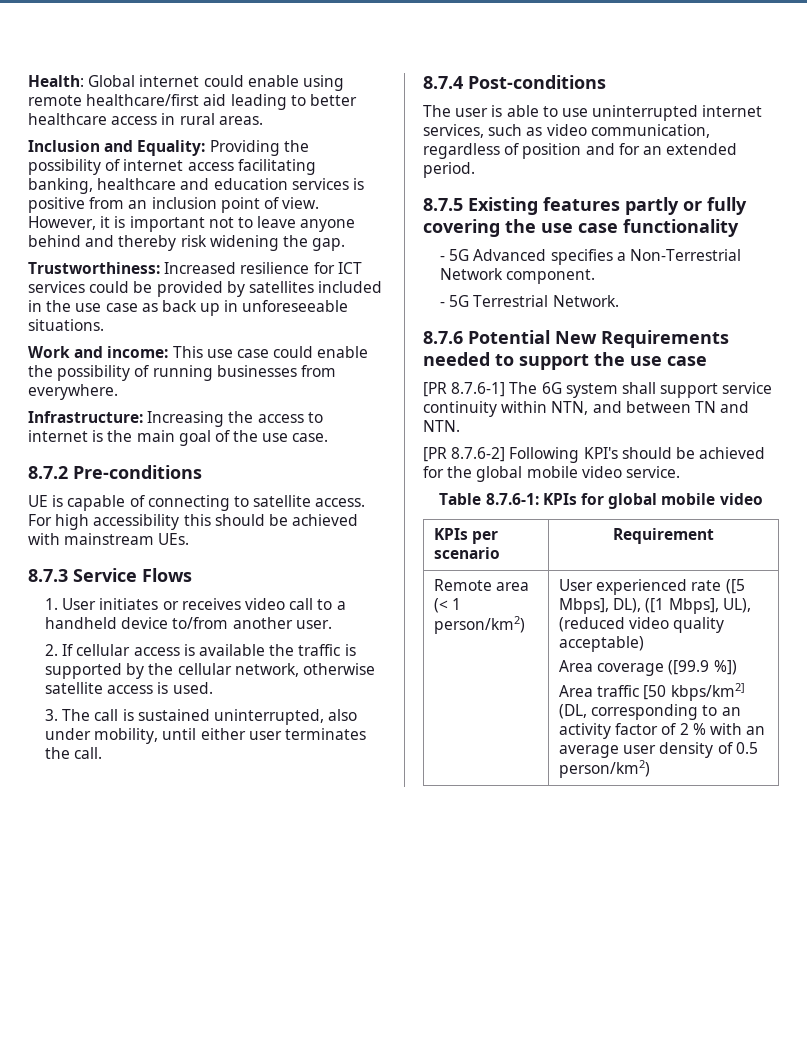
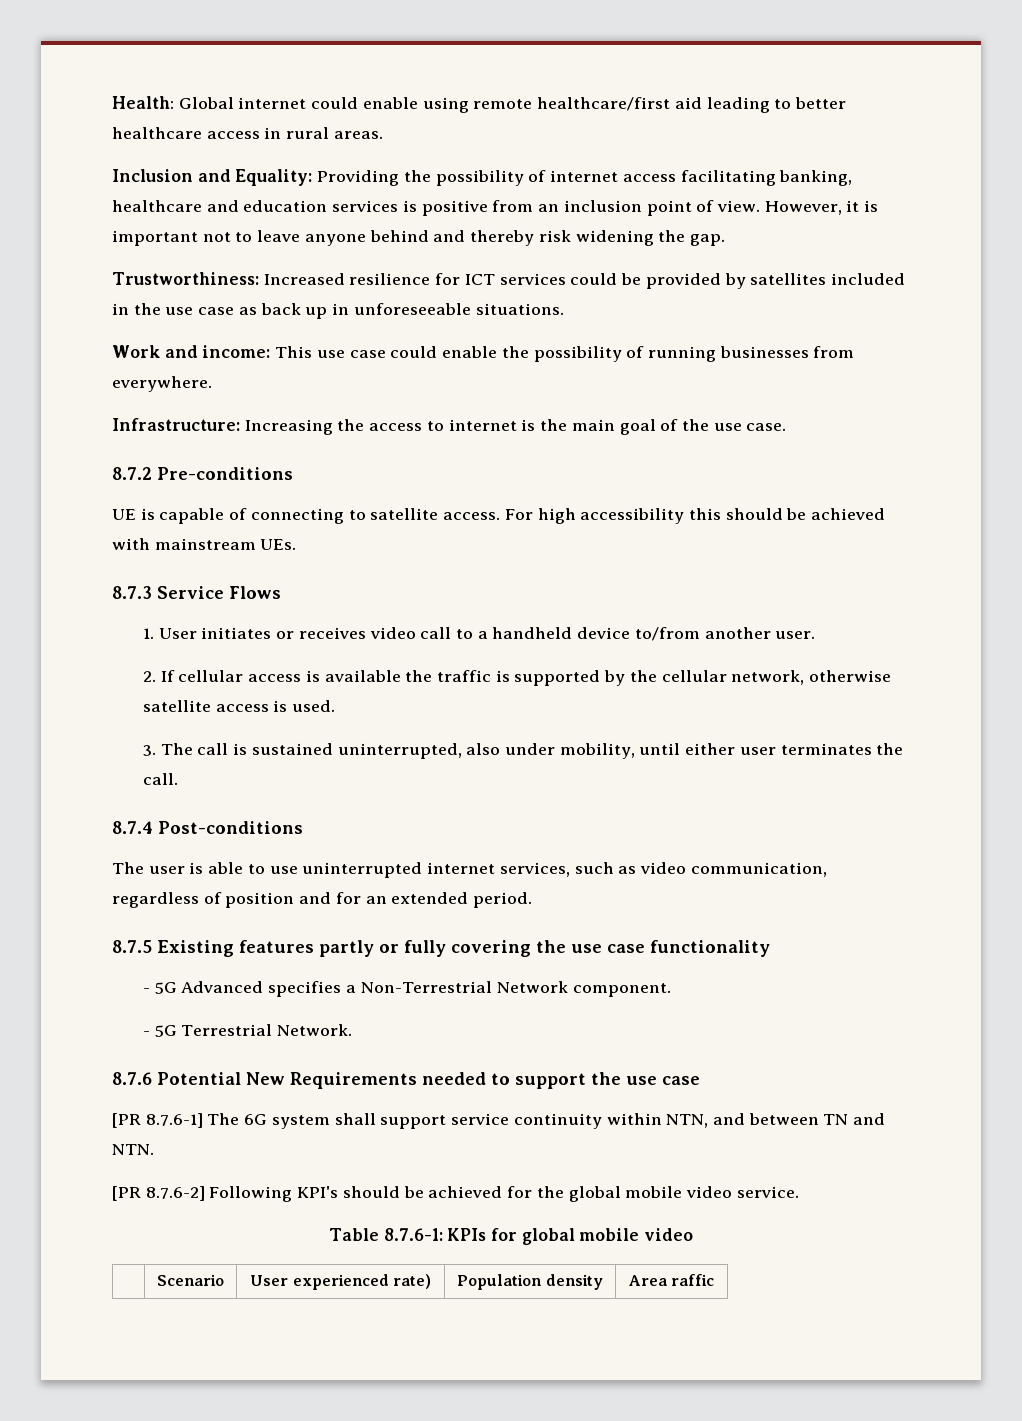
[434,528,499,544] [434,547,501,559] [613,528,714,544] [434,579,530,591] [434,598,462,613] [434,616,526,634] [559,579,745,595] [559,598,751,614] [559,617,725,633] [559,636,645,652] [559,660,737,676] [559,683,745,701] [559,704,741,720] [559,723,766,739] [559,742,758,758] [559,760,651,778] KPIs per scenario | Requirement // Remote area (< 1 person/km2) | User experienced rate ([5 Mbps], DL), ([1 Mbps], UL), (reduced video quality acceptable) // Area coverage ([99.9 %]) // Area traffic [50 kbps/km2] (DL, corresponding to an activity factor of 2 % with an average user density of 0.5 person/km2) -> [157,1274,224,1286] [250,1274,431,1290] [457,1274,603,1290] [628,1274,715,1286] | Scenario | User experienced rate) | Population density | Area raffic

